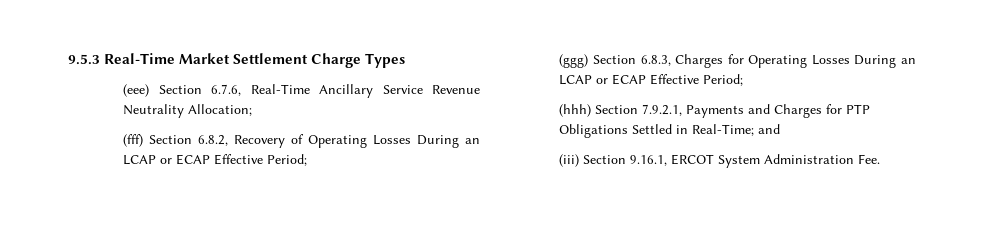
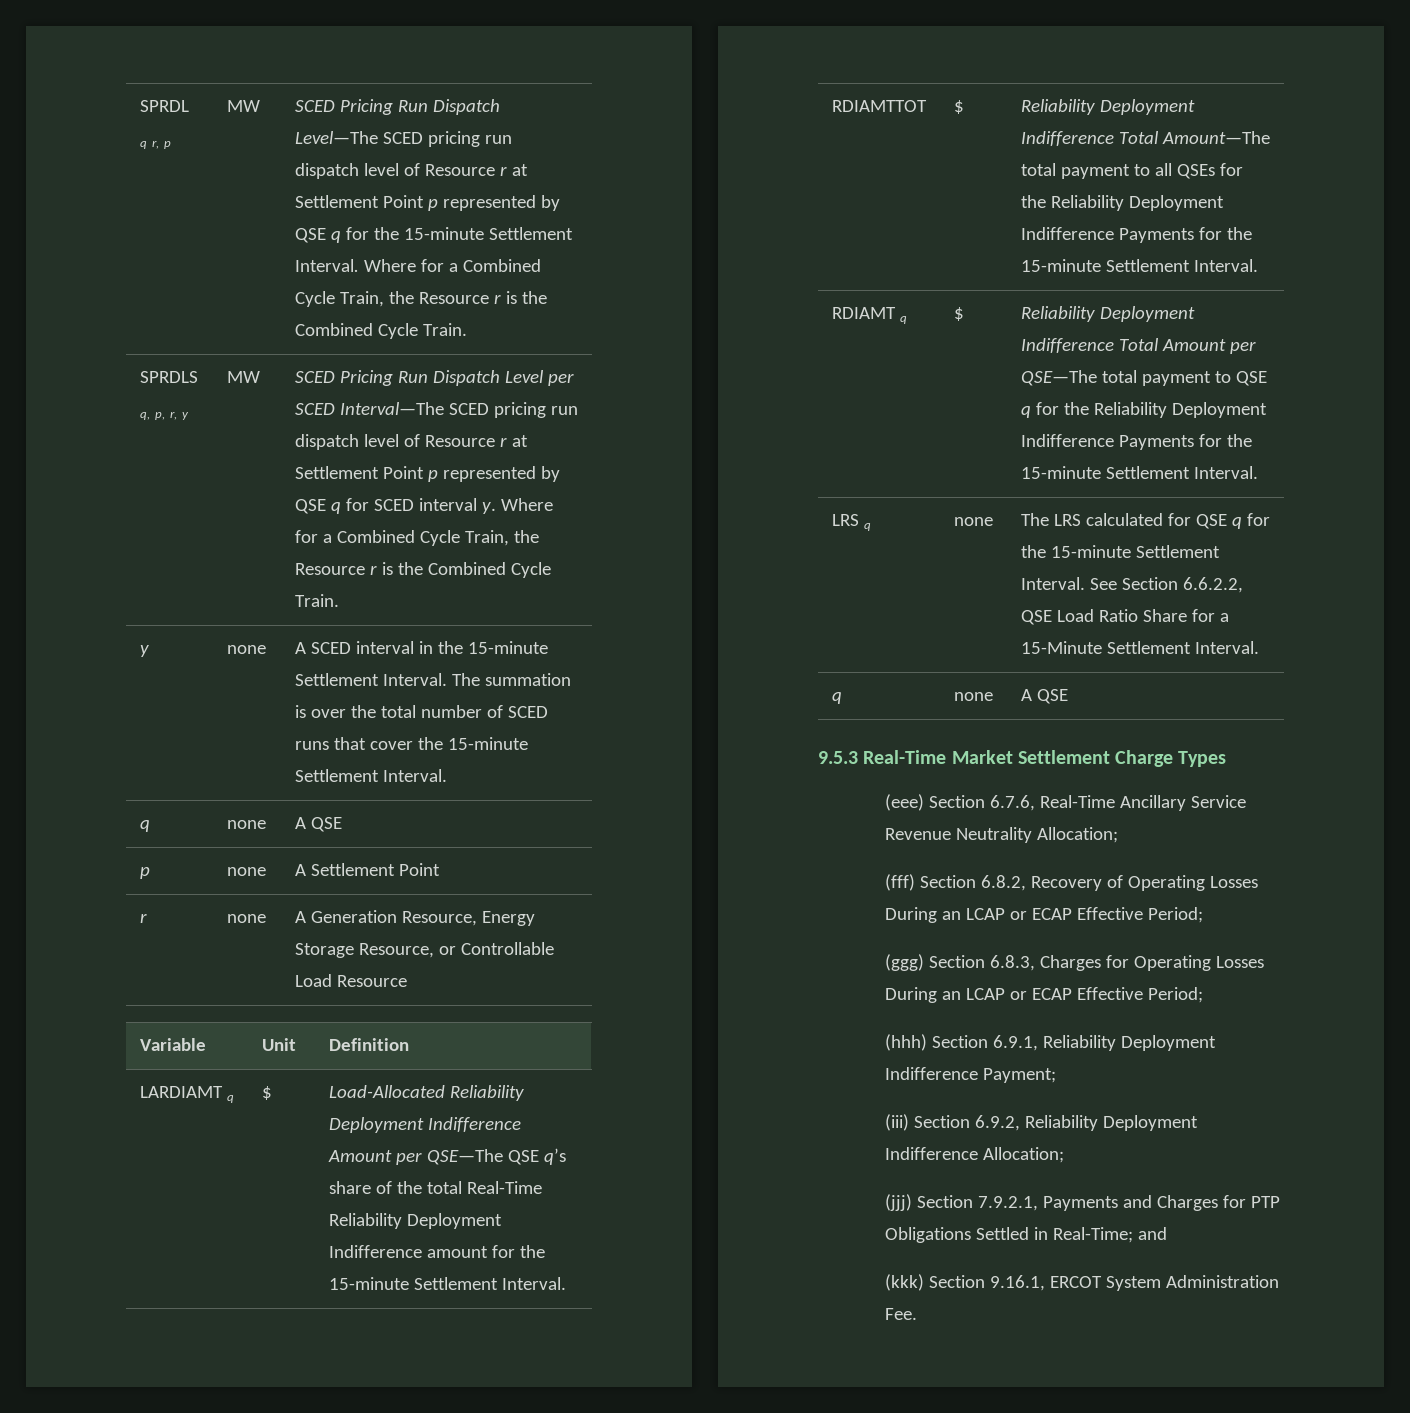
(68, 59) none -> [139,100,189,112] [139,140,171,149] [226,100,260,112] [294,99,500,115] [294,131,512,147] [294,163,528,179] [294,195,560,211] [294,227,573,243] [294,259,541,272] [294,291,547,307] [294,323,467,339] [139,371,198,383] [139,411,189,420] [226,371,260,383] [294,370,574,386] [294,402,578,418] [294,434,528,450] [294,466,560,482] [294,498,553,514] [294,530,539,546] [294,562,551,578] [294,594,339,607] [139,645,149,657] [226,645,266,654] [294,641,548,654] [294,673,571,686] [294,705,548,718] [294,737,528,750] [294,769,447,782] [139,820,150,832] [226,820,266,829] [294,817,342,832] [139,867,150,879] [226,867,266,876] [294,863,440,876] [139,913,147,923] [226,914,266,923] [294,910,535,926] [294,942,554,958] [294,974,407,987] [139,1038,206,1051] [261,1038,296,1051] [328,1038,409,1051] [139,1086,234,1103] [261,1086,272,1100] [328,1085,524,1101] [328,1117,521,1133] [327,1148,566,1165] [328,1181,542,1194] [328,1213,502,1229] [328,1245,545,1258] [328,1277,566,1290] [831,100,927,112] [953,100,964,114] [1020,99,1195,115] [1020,131,1270,146] [1020,163,1243,179] [1020,195,1224,211] [1020,227,1252,243] [1020,259,1258,272] [831,307,907,324] [953,307,964,321] [1020,306,1195,322] [1020,338,1256,354] [1020,370,1267,386] [1020,402,1267,418] [1020,434,1252,450] [1020,466,1258,479] [831,514,871,531] [953,517,993,526] [1020,513,1270,529] [1020,545,1220,558] [1020,577,1243,593] [1020,609,1229,625] [1020,641,1259,654] [831,692,842,704] [953,692,993,701] [1020,689,1068,704] SPRDL q r, p | MW | SCED Pricing Run Dispatch Level—The SCED pricing run dispatch level of Resource r at Settlement Point p represented by QSE q for the 15-minute Settlement Interval. Where for a Combined Cycle Train, the Resource r is the Combined Cycle Train. // SPRDLS q, p, r, y | MW | SCED Pricing Run Dispatch Level per SCED Interval—The SCED pricing run dispatch level of Resource r at Settlement Point p represented by QSE q for SCED interval y. Where for a Combined Cycle Train, the Resource r is the Combined Cycle Train. // y | none | A SCED interval in the 15-minute Settlement Interval. The summation is over the total number of SCED runs that cover the 15-minute Settlement Interval. // q | none | A QSE // p | none | A Settlement Point // r | none | A Generation Resource, Energy Storage Resource, or Controllable Load Resource // Variable | Unit | Definition // LARDIAMT q | $ | Load-Allocated Reliability Deployment Indifference Amount per QSE—The QSE q’s share of the total Real-Time Reliability Deployment Indifference amount for the 15-minute Settlement Interval. // RDIAMTTOT | $ | Reliability Deployment Indifference Total Amount—The total payment to all QSEs for the Reliability Deployment Indifference Payments for the 15-minute Settlement Interval. // RDIAMT q | $ | Reliability Deployment Indifference Total Amount per QSE—The total payment to QSE q for the Reliability Deployment Indifference Payments for the 15-minute Settlement Interval. // LRS q | none | The LRS calculated for QSE q for the 15-minute Settlement Interval. See Section 6.6.2.2, QSE Load Ratio Share for a 15-Minute Settlement Interval. // q | none | A QSE //
(639, 109) none -> [992,1035,1216,1051] [884,1067,1056,1083] [884,1114,1198,1131] [884,1147,1064,1163] [884,1194,973,1211] 6.9.1, Reliability Deployment Indifference Payment; // (iii) Section 6.9.2, Reliability Deployment Indifference Allocation; // (jjj) Section
[559,154,580,167] (iii) -> [884,1274,924,1291] (kkk)

